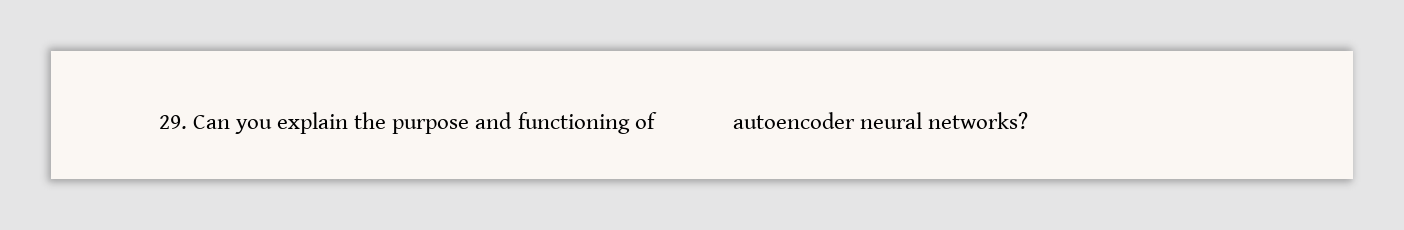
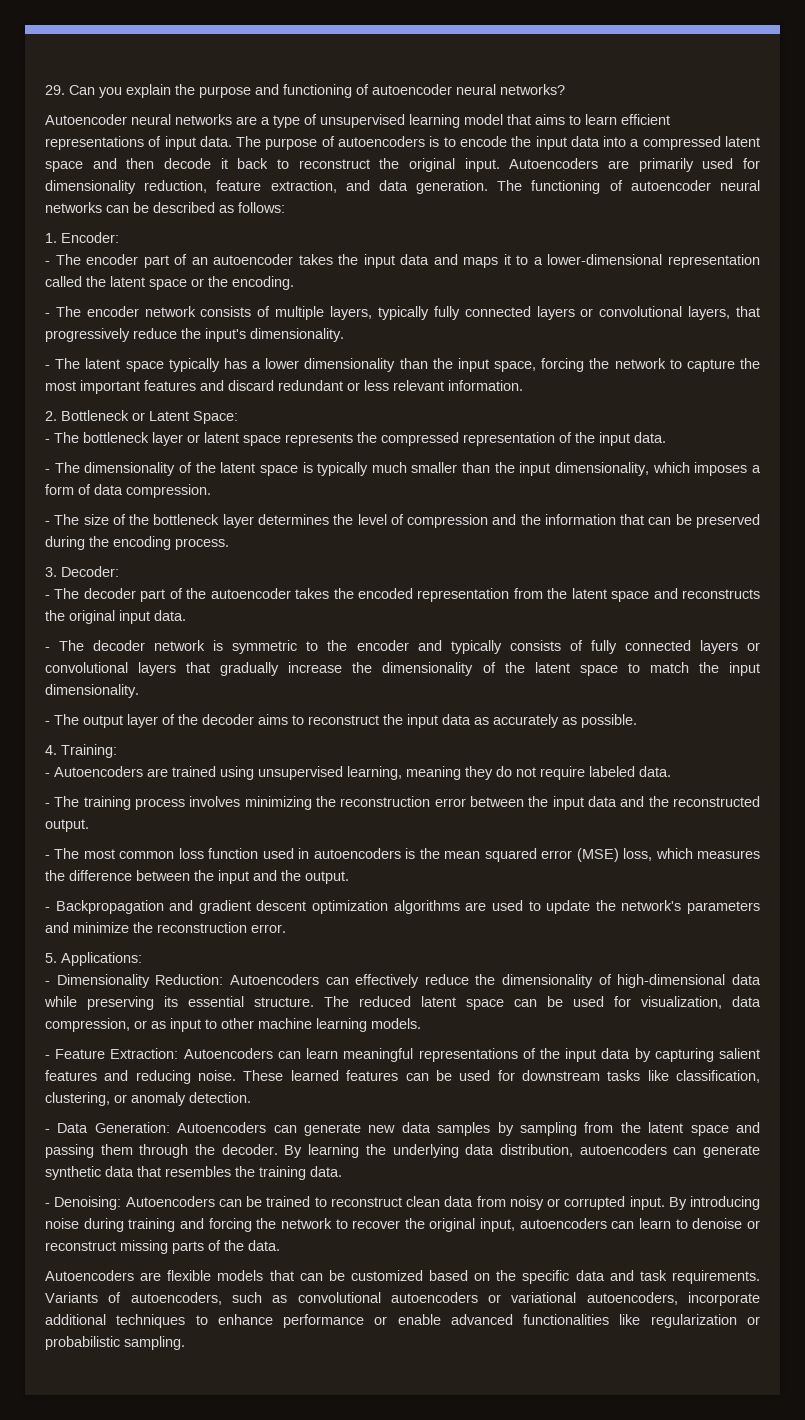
(1029, 120) none -> [45,114,670,128] [45,136,760,150] [45,158,760,172] [45,180,760,194] [45,202,285,213] [45,232,119,243] [45,254,760,268] [45,276,294,290] [45,306,761,320] [45,328,344,342] [45,358,760,372] [45,380,523,394] [45,410,238,424] [45,432,666,446] [45,462,761,476] [45,484,211,498] [45,514,761,528] [45,536,229,550] [45,566,119,577] [45,588,760,602] [45,610,186,624] [45,640,760,654] [45,662,760,676] [45,684,139,698] [45,714,637,728] [45,744,117,758] [45,766,671,780] [45,796,760,810] [45,819,89,832] [45,848,761,862] [45,870,349,884] [45,900,761,914] [45,922,286,933] [45,952,142,966] [45,974,761,988] [44,996,761,1010] [45,1018,421,1032] [45,1048,760,1062] [45,1070,760,1084] [45,1092,251,1106] [45,1122,760,1136] [45,1144,761,1158] [45,1166,342,1180] [45,1196,760,1210] [45,1218,760,1232] [45,1240,280,1254] [45,1270,760,1284] [45,1292,760,1306] [45,1314,760,1328] [45,1336,185,1350] // Autoencoder neural networks are a type of unsupervised learning model that aims to learn efficient representations of input data. The purpose of autoencoders is to encode the input data into a compressed latent space and then decode it back to reconstruct the original input. Autoencoders are primarily used for dimensionality reduction, feature extraction, and data generation. The functioning of autoencoder neural networks can be described as follows: // 1. Encoder: // - The encoder part of an autoencoder takes the input data and maps it to a lower-dimensional representation called the latent space or the encoding. // - The encoder network consists of multiple layers, typically fully connected layers or convolutional layers, that progressively reduce the input's dimensionality. // - The latent space typically has a lower dimensionality than the input space, forcing the network to capture the most important features and discard redundant or less relevant information. // 2. Bottleneck or Latent Space: // - The bottleneck layer or latent space represents the compressed representation of the input data. // - The dimensionality of the latent space is typically much smaller than the input dimensionality, which imposes a form of data compression. // - The size of the bottleneck layer determines the level of compression and the information that can be preserved during the encoding process. // 3. Decoder: // - The decoder part of the autoencoder takes the encoded representation from the latent space and reconstructs the original input data. // - The decoder network is symmetric to the encoder and typically consists of fully connected layers or convolutional layers that gradually increase the dimensionality of the latent space to match the input dimensionality. // - The output layer of the decoder aims to reconstruct the input data as accurately as possible. // 4. Training: // - Autoencoders are trained using unsupervised learning, meaning they do not require labeled data. // - The training process involves minimizing the reconstruction error between the input data and the reconstructed output. // - The most common loss function used in autoencoders is the mean squared error (MSE) loss, which measures the difference between the input and the output. // - Backpropagation and gradient descent optimization algorithms are used to update the network's parameters and minimize the reconstruction error. // 5. Applications: // - Dimensionality Reduction: Autoencoders can effectively reduce the dimensionality of high-dimensional data while preserving its essential structure. The reduced latent space can be used for visualization, data compression, or as input to other machine learning models. // - Feature Extraction: Autoencoders can learn meaningful representations of the input data by capturing salient features and reducing noise. These learned features can be used for downstream tasks like classification, clustering, or anomaly detection. // - Data Generation: Autoencoders can generate new data samples by sampling from the latent space and passing them through the decoder. By learning the underlying data distribution, autoencoders can generate synthetic data that resembles the training data. // - Denoising: Autoencoders can be trained to reconstruct clean data from noisy or corrupted input. By introducing noise during training and forcing the network to recover the original input, autoencoders can learn to denoise or reconstruct missing parts of the data. // Autoencoders are flexible models that can be customized based on the specific data and task requirements. Variants of autoencoders, such as convolutional autoencoders or variational autoencoders, incorporate additional techniques to enhance performance or enable advanced functionalities like regularization or probabilistic sampling.

